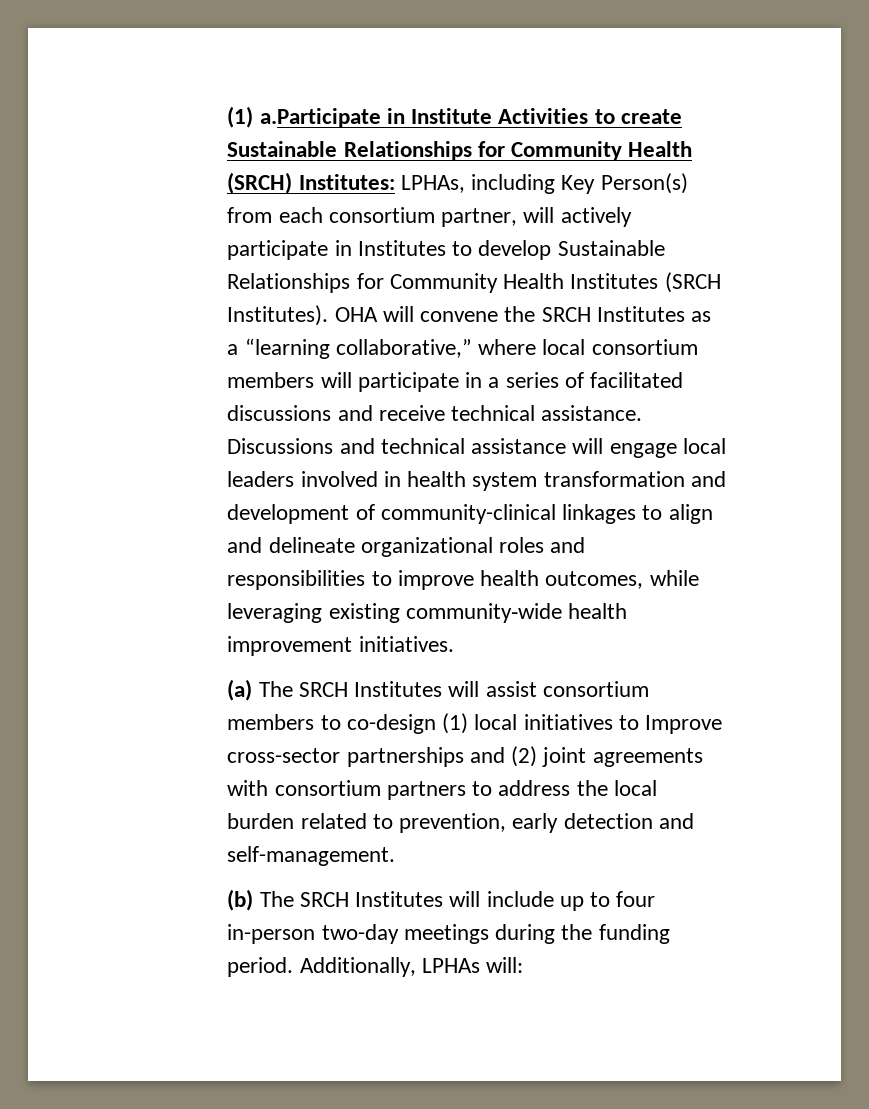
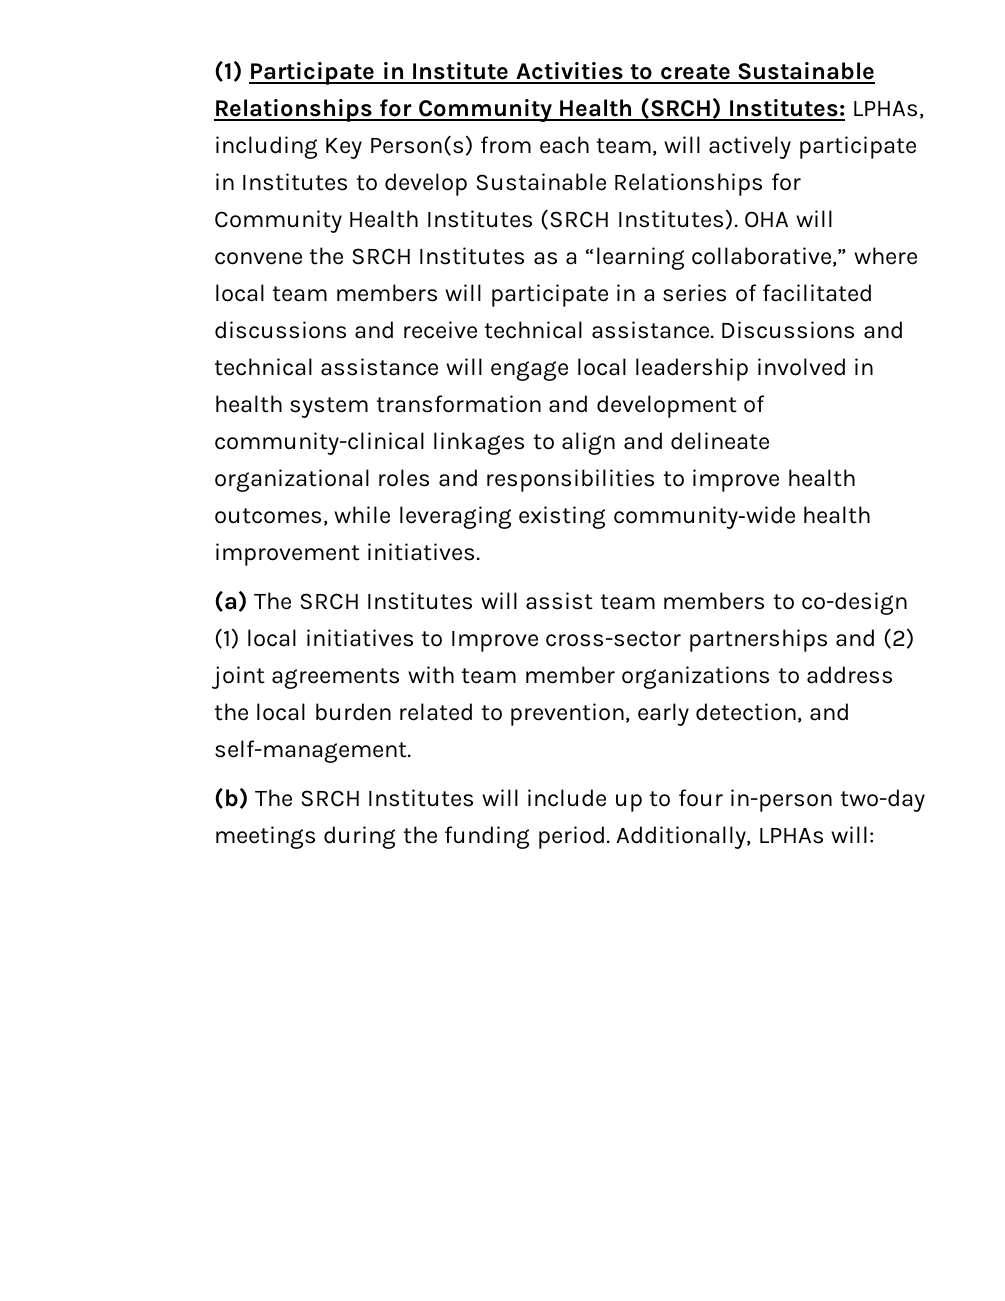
[227,106,381,128] (1) a.Participate -> [213,60,376,85] (1) Participate
[328,207,518,227] consortium partner, -> [596,138,658,156] team,
[591,339,698,355] consortium -> [272,286,329,302] team
[227,471,295,487] leaders -> [634,358,750,381] leadership
[542,681,649,697] consortium -> [599,594,656,610] team
[274,780,466,800] consortium partners -> [461,666,772,689] team member organizations
[563,813,653,829] detection -> [695,703,803,723] detection,

